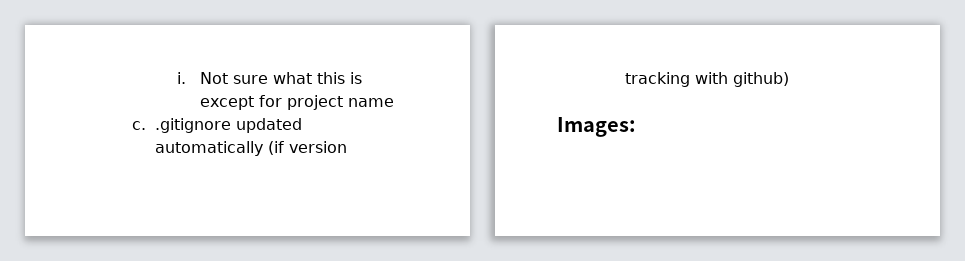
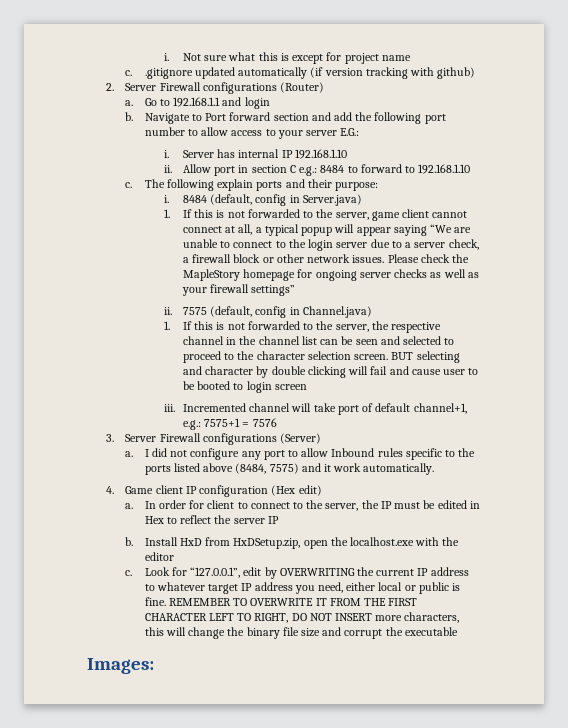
(789, 79) none -> [106,82,325,94] [125,97,270,109] [125,112,446,124] [144,127,360,139] [163,149,347,159] [163,164,471,176] [125,179,379,191] [163,194,362,206] [163,209,468,221] [182,224,472,236] [182,239,479,251] [182,254,470,263] [182,269,479,281] [181,284,296,296] [163,306,372,318] [163,321,442,333] [182,336,455,345] [182,351,460,363] [182,366,479,378] [182,381,307,393] [163,403,467,415] [182,418,277,430] [106,433,322,445] [125,448,476,460] [144,463,435,475] [106,485,322,497] [125,500,480,511] [144,515,279,524] [125,537,460,549] [144,552,174,561] [125,567,469,579] [144,582,461,594] [144,597,418,606] [144,612,460,623] [144,627,458,639] // 2. Server Firewall configurations (Router) // a. Go to 192.168.1.1 and login // b. Navigate to Port forward section and add the following port number to allow access to your server E.G.: // i. Server has internal IP 192.168.1.10 // ii. Allow port in section C e.g.: 8484 to forward to 192.168.1.10 // c. The following explain ports and their purpose: // i. 8484 (default, config in Server.java) // 1. If this is not forwarded to the server, game client cannot connect at all, a typical popup will appear saying “We are unable to connect to the login server due to a server check, a firewall block or other network issues. Please check the MapleStory homepage for ongoing server checks as well as your firewall settings” // ii. 7575 (default, config in Channel.java) // 1. If this is not forwarded to the server, the respective channel in the channel list can be seen and selected to proceed to the character selection screen. BUT selecting and character by double clicking will fail and cause user to be booted to login screen // iii. Incremented channel will take port of default channel+1, e.g.: 7575+1 = 7576 // 3. Server Firewall configurations (Server) // a. I did not configure any port to allow Inbound rules specific to the ports listed above (8484, 7575) and it work automatically. // 4. Game client IP configuration (Hex edit) // a. In order for client to connect to the server, the IP must be edited in Hex to reflect the server IP // b. Install HxD from HxDSetup.zip, open the localhost.exe with the editor // c. Look for “127.0.0.1”, edit by OVERWRITING the current IP address to whatever target IP address you need, either local or public is fine. REMEMBER TO OVERWRITE IT FROM THE FIRST CHARACTER LEFT TO RIGHT, DO NOT INSERT more characters, this will change the binary file size and corrupt the executable

